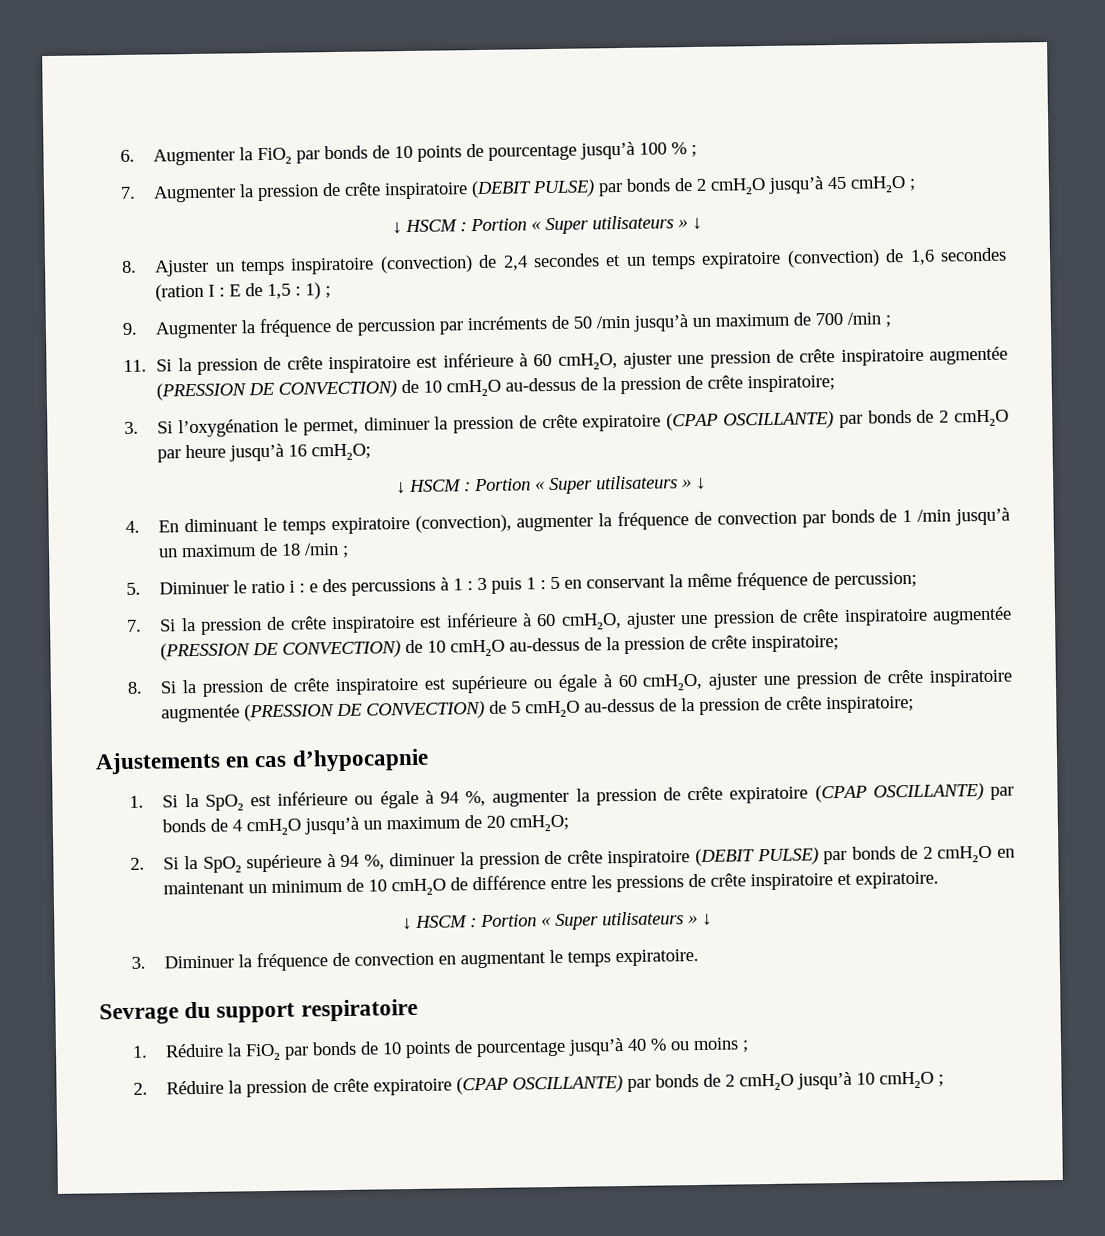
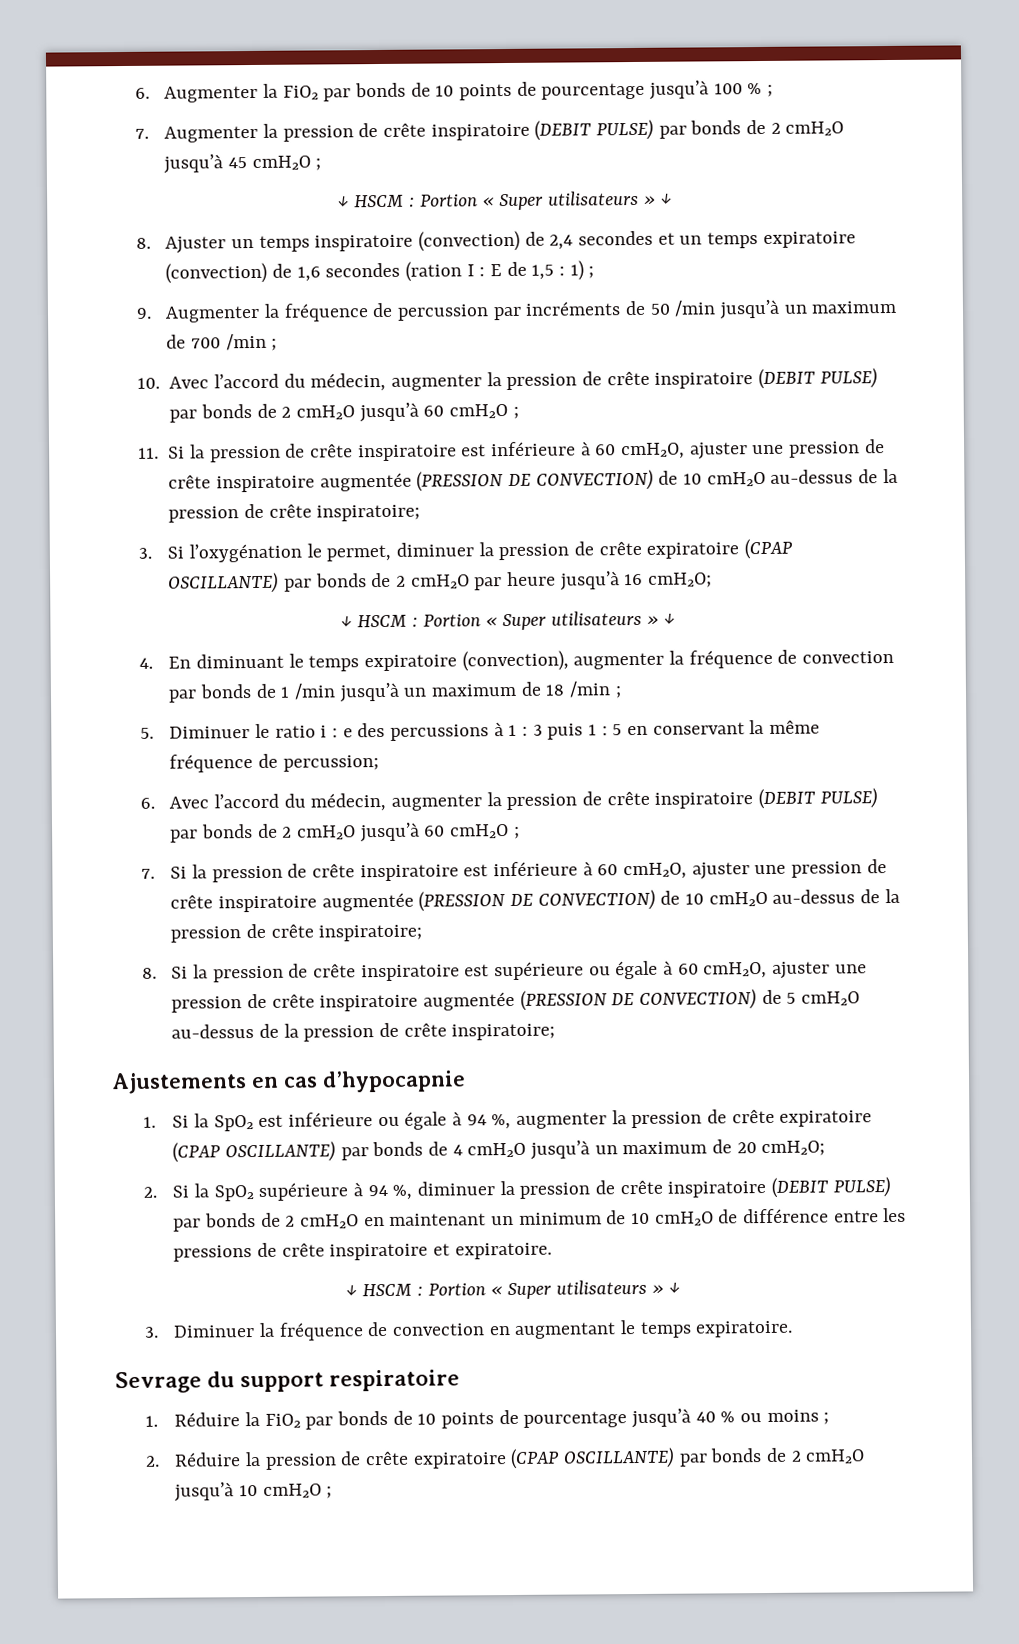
(892, 321) none -> [136,368,878,392] [169,402,519,423] // 10. Avec l’accord du médecin, augmenter la pression de crête inspiratoire (DEBIT PULSE) par bonds de 2 cmH₂O jusqu’à 60 cmH₂O ;
(918, 580) none -> [139,788,878,812] [170,822,520,843] // 6. Avec l’accord du médecin, augmenter la pression de crête inspiratoire (DEBIT PULSE) par bonds de 2 cmH₂O jusqu’à 60 cmH₂O ;

